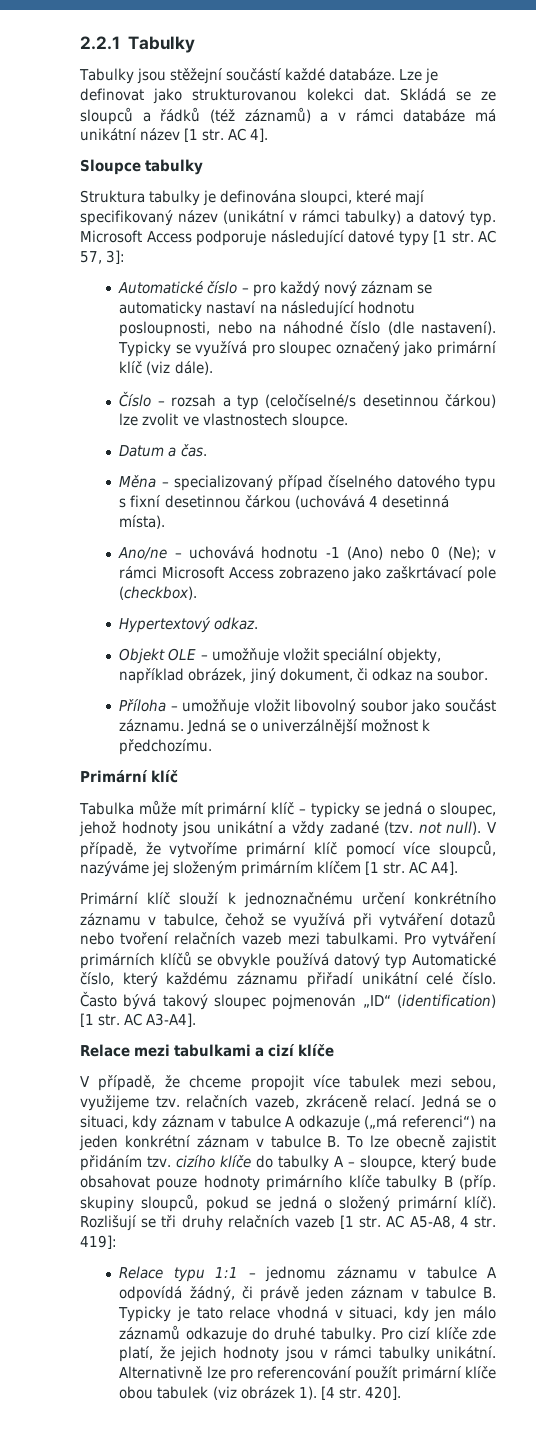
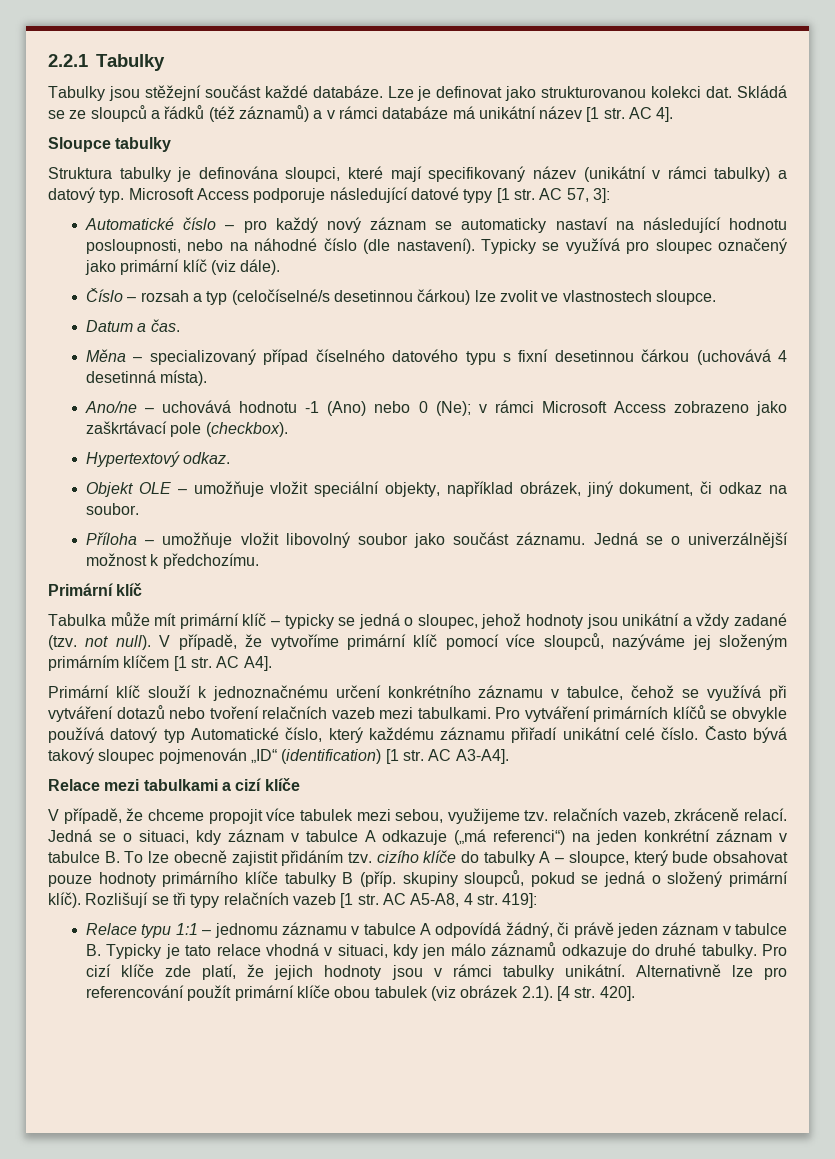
[226,68,283,81] součástí -> [204,85,261,98] součást
[181,1215,223,1231] druhy -> [190,894,220,908] typy
[298,1386,317,1400] 1). -> [521,986,553,1001] 2.1).

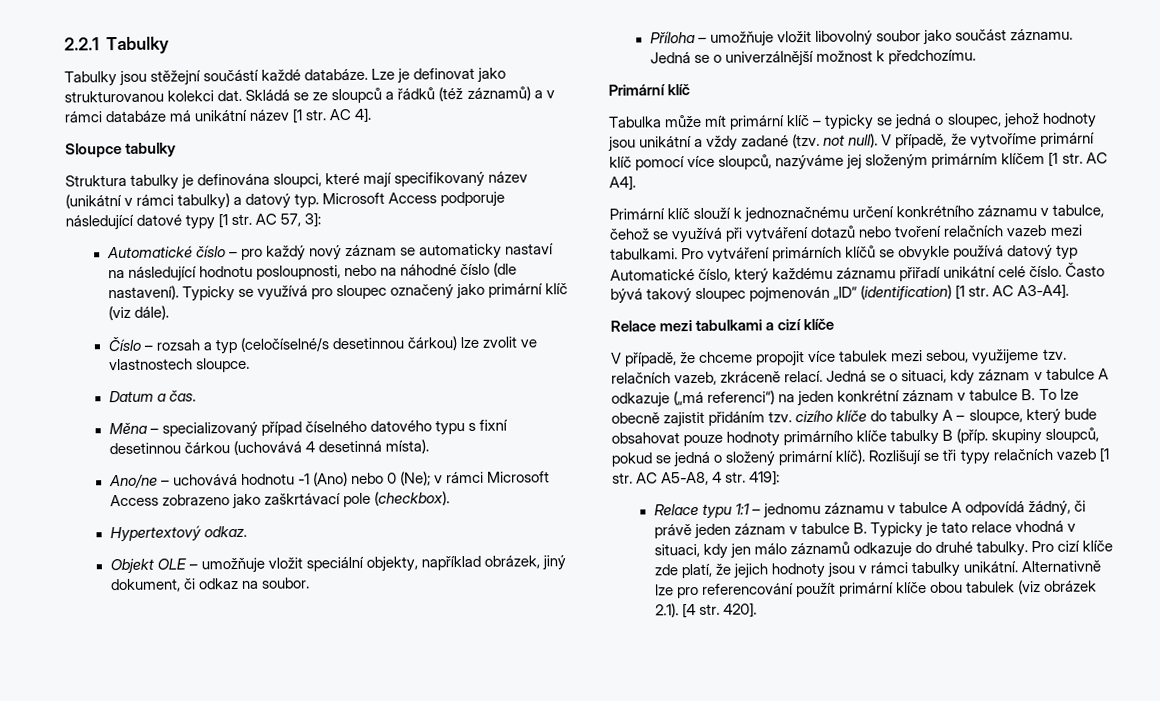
[204,85,261,98] součást -> [203,69,260,82] součástí

